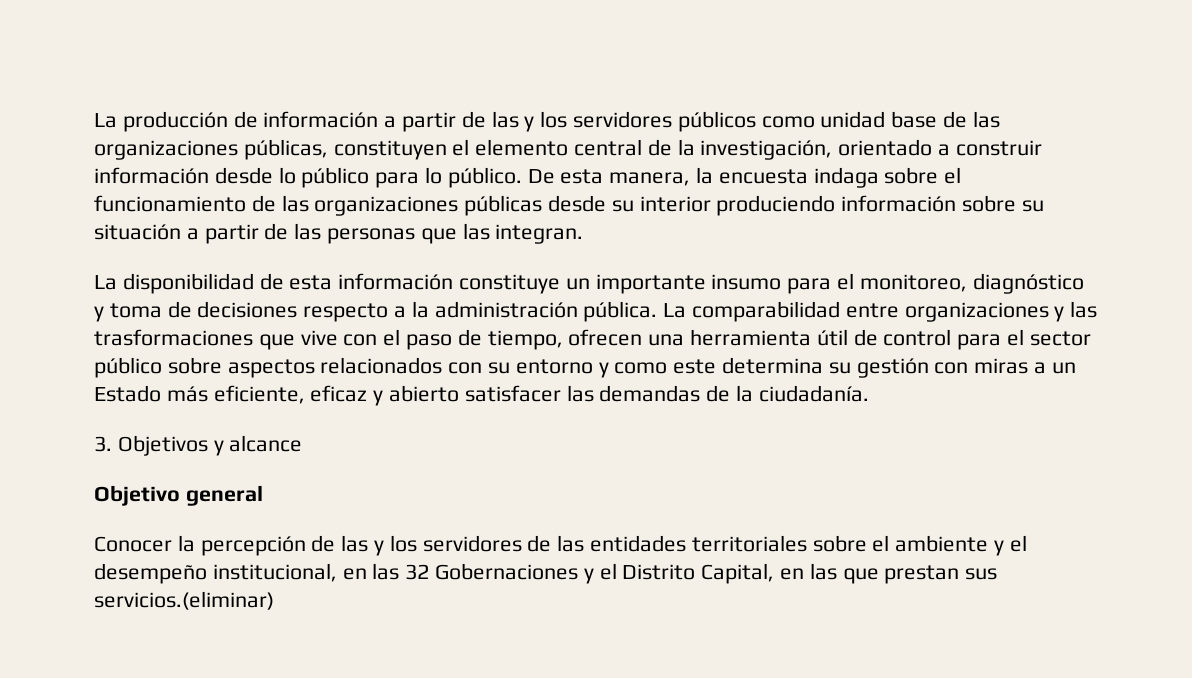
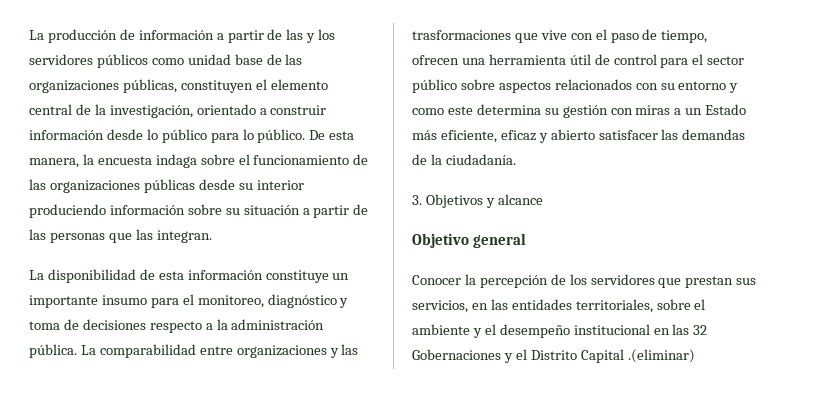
[341,535,552,556] las y los servidores de -> [569,274,757,288] [412,300,488,313] los servidores que prestan sus servicios, en
[691,535,807,552] territoriales -> [575,299,653,313] territoriales,
[212,563,337,582] institucional, -> [573,324,650,335] institucional
[701,563,998,584] [94,591,274,610] Capital, en las que prestan sus servicios.(eliminar) -> [580,349,695,363] Capital .(eliminar)

